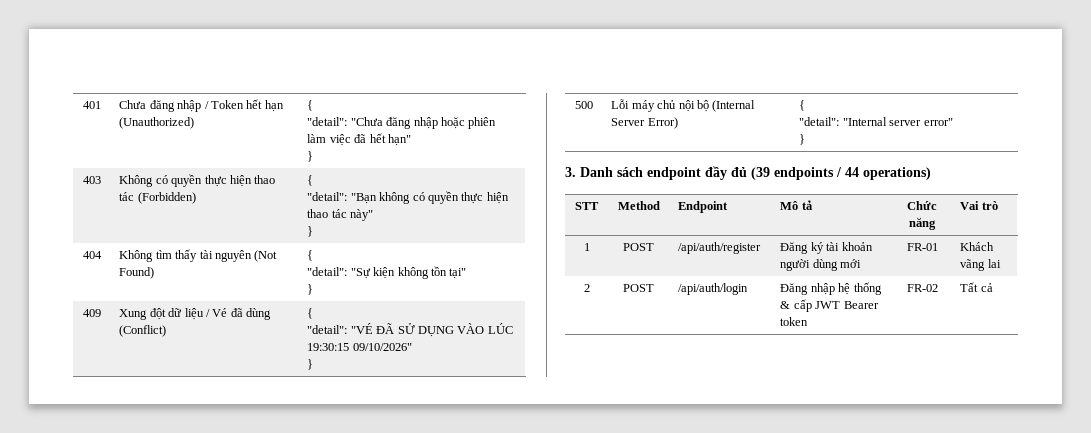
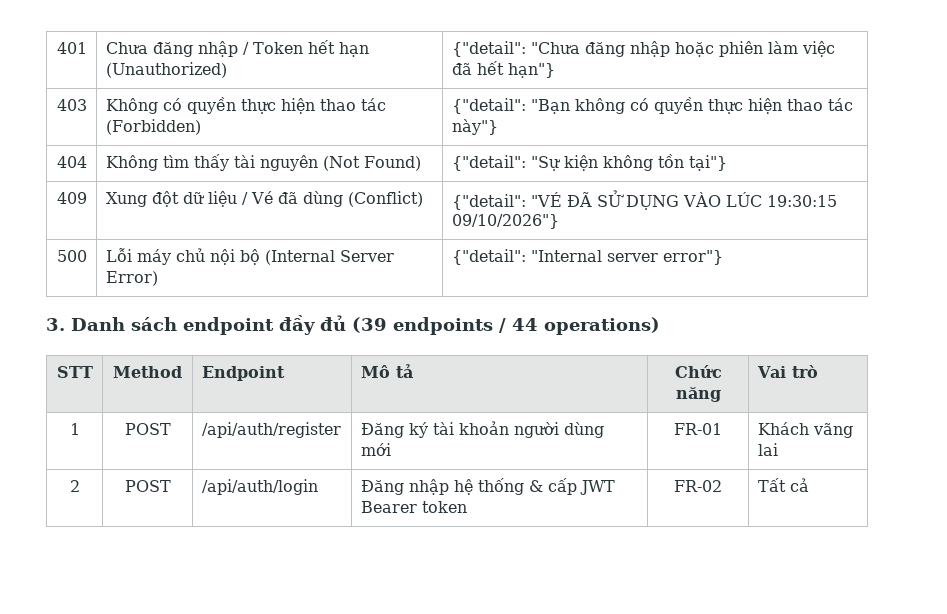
[307,100,314,111] [307,117,348,126] { // "detail": -> [451,41,526,57] {"detail":
[387,134,411,146] [307,151,314,162] hạn" // } -> [507,63,555,78] hạn"}
[307,175,314,186] [307,192,348,201] { // "detail": -> [451,98,526,114] {"detail":
[350,209,374,221] [307,226,314,237] này" // } -> [451,119,498,135] này"}
[307,250,314,261] [307,267,348,276] { // "detail": -> [451,155,526,171] {"detail":
[449,268,467,279] [307,284,314,295] tại" // } -> [688,155,727,171] tại"}
[307,308,314,319] [307,325,348,334] { // "detail": -> [451,194,526,210] {"detail":
[352,343,412,351] [307,359,314,370] 09/10/2026" // } -> [451,214,559,229] 09/10/2026"}
[799,100,806,111] [799,117,953,126] [799,134,806,145] { // "detail": "Internal server error" // } -> [451,249,723,265] {"detail": "Internal server error"}

